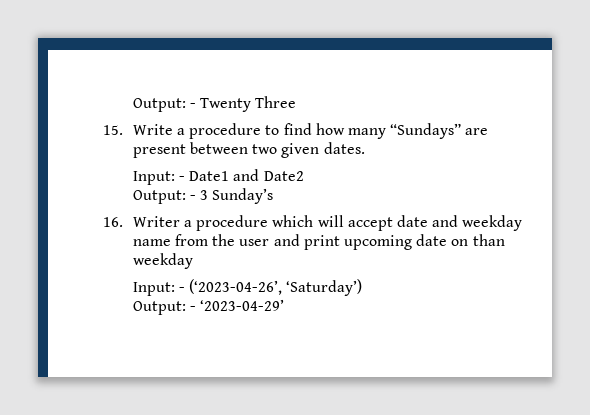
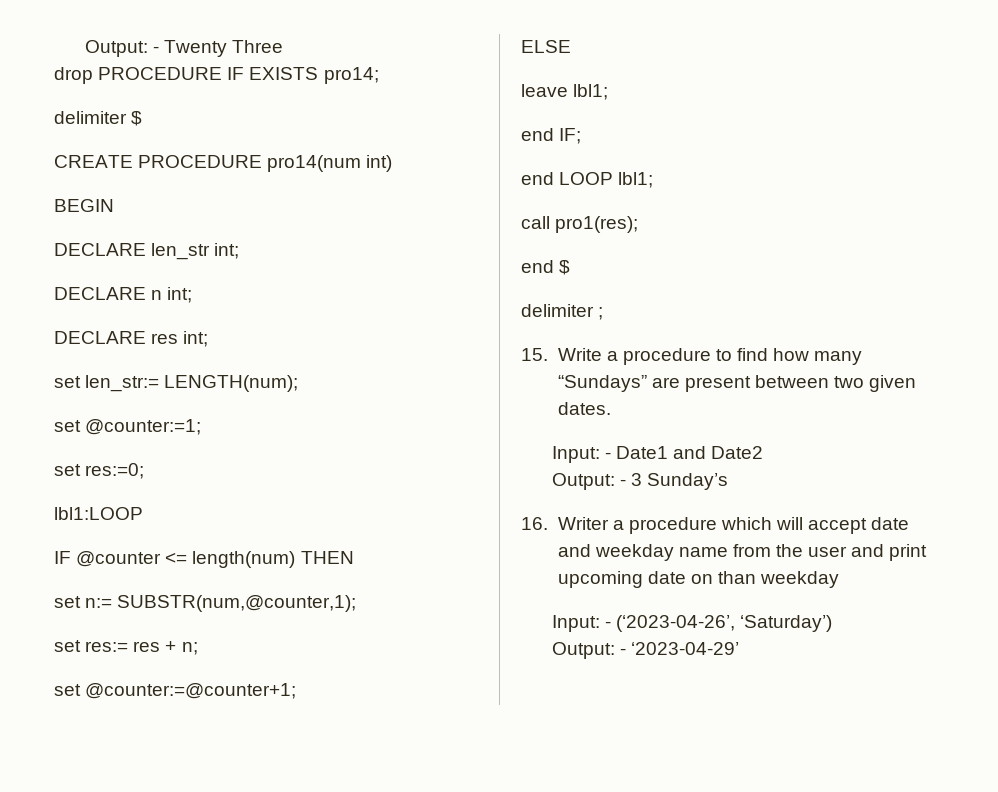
(297, 102) none -> [54,67,379,84] [54,111,143,126] [54,155,393,172] [54,199,114,212] [54,243,240,260] [54,287,193,303] [54,331,209,347] [54,375,299,392] [54,419,202,435] [54,463,145,479] [54,507,143,520] [54,551,354,568] [54,595,357,612] [54,640,198,655] [54,683,297,699] [521,40,571,53] [521,84,609,100] [521,128,582,144] [521,172,654,188] [521,216,639,233] [521,260,571,275] [521,304,604,320] // drop PROCEDURE IF EXISTS pro14; // delimiter $ // CREATE PROCEDURE pro14(num int) // BEGIN // DECLARE len_str int; // DECLARE n int; // DECLARE res int; // set len_str:= LENGTH(num); // set @counter:=1; // set res:=0; // lbl1:LOOP // IF @counter <= length(num) THEN // set n:= SUBSTR(num,@counter,1); // set res:= res + n; // set @counter:=@counter+1; // ELSE // leave lbl1; // end IF; // end LOOP lbl1; // call pro1(res); // end $ // delimiter ;

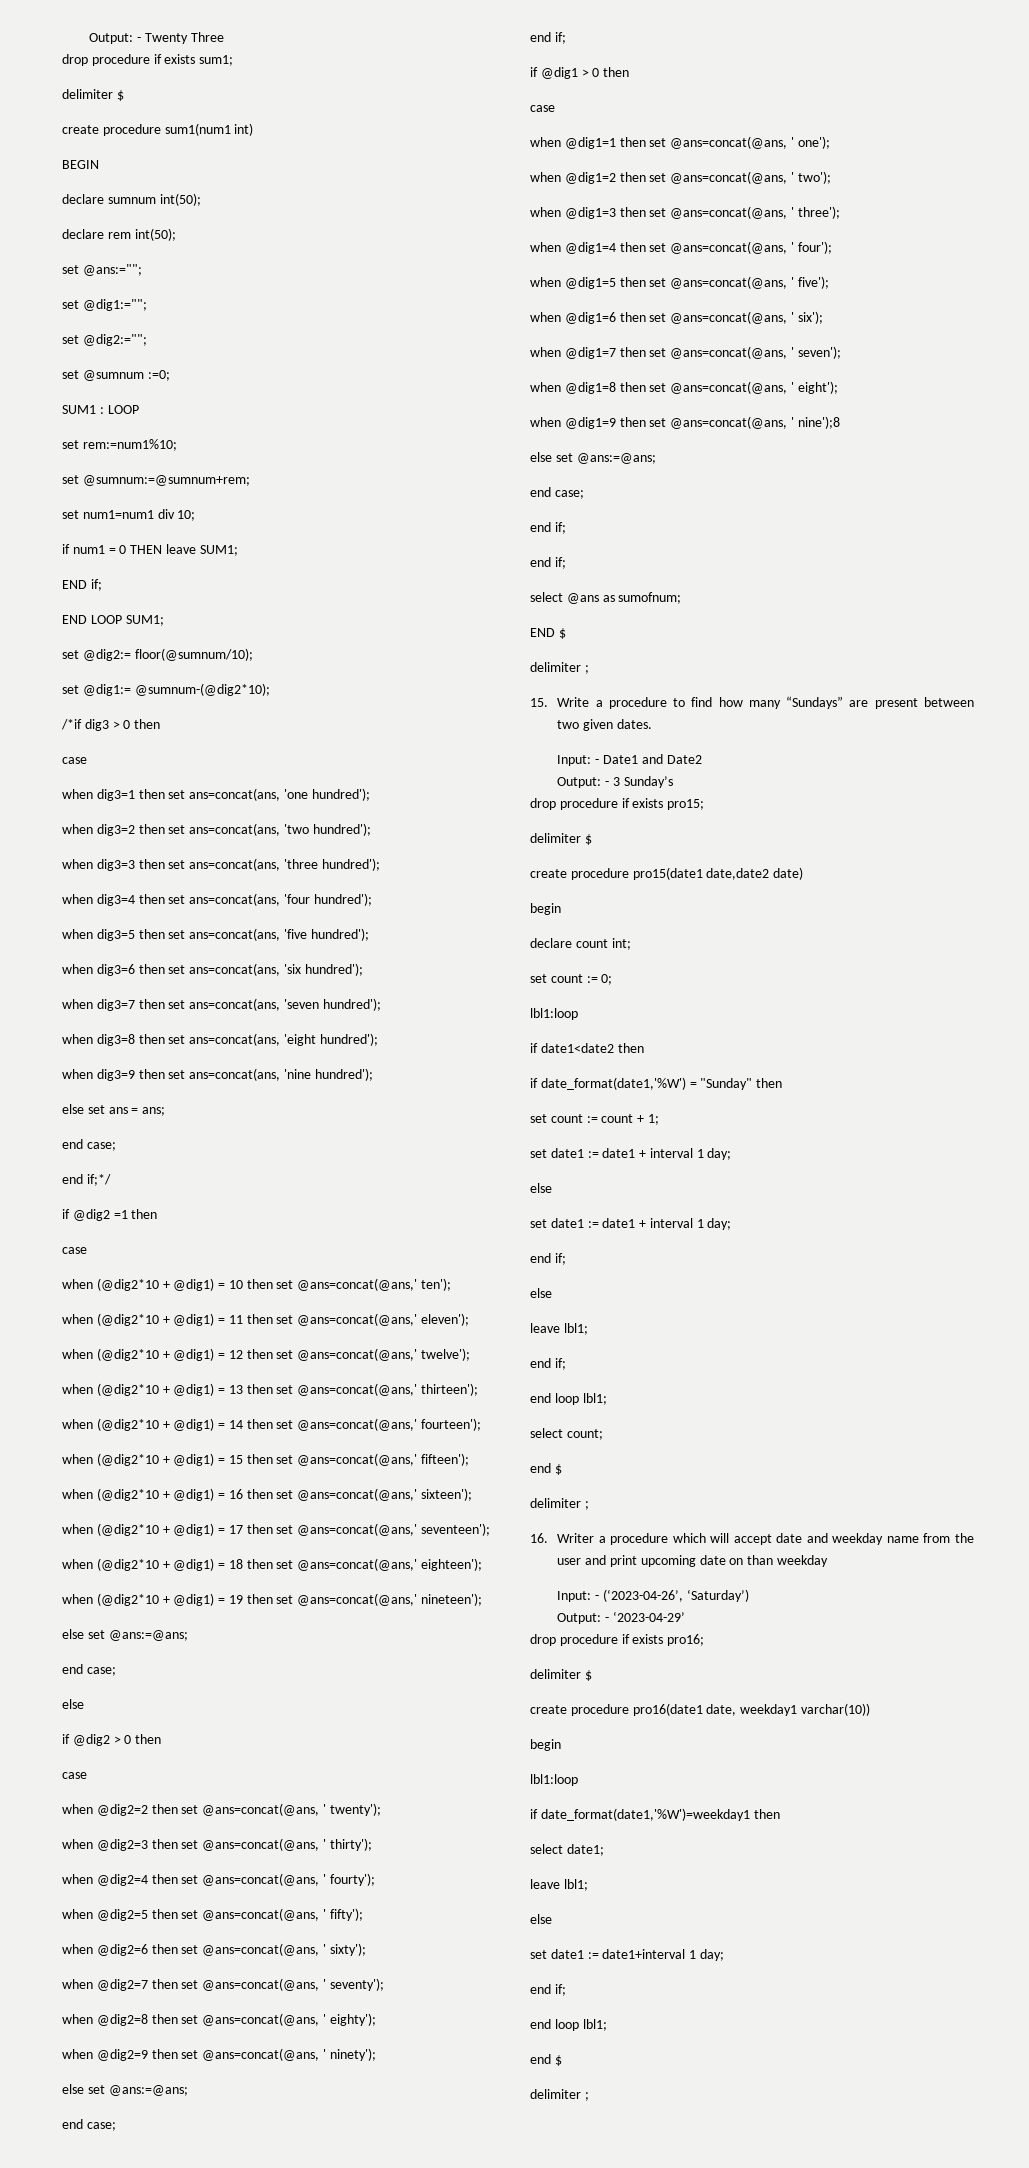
[98,67,379,84] [54,111,143,126] [54,155,362,172] PROCEDURE IF EXISTS pro14; // delimiter $ // CREATE PROCEDURE pro14(num -> [91,54,234,66] [62,89,124,101] [62,123,231,136] procedure if exists sum1; // delimiter $ // create procedure sum1(num1
[54,243,240,260] [54,287,193,303] [54,331,209,347] [54,375,299,392] [54,419,202,435] [54,463,145,479] [54,507,143,520] [54,551,354,568] [54,595,357,612] [54,640,198,655] [54,683,297,699] [521,40,571,53] [521,84,609,100] [521,128,582,144] [521,172,654,188] [521,216,639,233] [521,260,554,273] DECLARE len_str int; // DECLARE n int; // DECLARE res int; // set len_str:= LENGTH(num); // set @counter:=1; // set res:=0; // lbl1:LOOP // IF @counter <= length(num) THEN // set n:= SUBSTR(num,@counter,1); // set res:= res + n; // set @counter:=@counter+1; // ELSE // leave lbl1; // end IF; // end LOOP lbl1; // call pro1(res); // end -> [62,193,201,206] [62,228,176,241] [62,264,142,276] [62,299,147,311] [62,334,147,346] [62,370,170,381] [62,405,139,414] [62,439,177,451] [62,475,250,486] [62,509,196,521] [62,544,238,556] [62,579,102,591] [62,615,164,626] [62,648,253,661] [62,683,270,696] [61,719,161,731] [62,757,87,764] [62,788,370,801] [62,823,371,836] [62,858,380,871] [62,893,372,906] [62,928,369,941] [62,963,363,976] [62,998,381,1011] [62,1033,378,1046] [62,1068,373,1081] [62,1104,166,1116] [62,1139,116,1151] [62,1174,111,1186] [62,1209,158,1221] [62,1247,87,1254] [62,1278,452,1291] [62,1313,470,1326] [62,1348,471,1361] [62,1383,479,1396] [62,1418,482,1431] [62,1453,470,1466] [62,1488,473,1501] [62,1523,491,1536] [62,1558,483,1571] [62,1593,483,1606] [62,1629,188,1641] [62,1664,116,1676] [62,1699,84,1709] [62,1734,162,1746] [62,1772,87,1779] [62,1803,381,1816] [62,1838,372,1851] [62,1873,375,1886] [62,1908,363,1921] [62,1943,366,1956] [62,1978,384,1991] [62,2013,376,2026] [62,2048,376,2061] [62,2084,188,2096] [62,2119,116,2131] [530,32,566,44] [530,67,630,79] [530,105,555,112] [530,136,830,149] [530,171,831,184] [530,206,840,219] [530,241,832,254] [530,276,829,289] [530,311,823,324] [530,346,841,359] [530,381,838,394] [530,416,840,429] [530,452,656,464] [530,487,584,499] [530,522,566,534] [530,557,566,569] [530,592,682,604] [530,628,555,637] declare sumnum int(50); // declare rem int(50); // set @ans:=""; // set @dig1:=""; // set @dig2:=""; // set @sumnum :=0; // SUM1 : LOOP // set rem:=num1%10; // set @sumnum:=@sumnum+rem; // set num1=num1 div 10; // if num1 = 0 THEN leave SUM1; // END if; // END LOOP SUM1; // set @dig2:= floor(@sumnum/10); // set @dig1:= @sumnum-(@dig2*10); // /*if dig3 > 0 then // case // when dig3=1 then set ans=concat(ans, 'one hundred'); // when dig3=2 then set ans=concat(ans, 'two hundred'); // when dig3=3 then set ans=concat(ans, 'three hundred'); // when dig3=4 then set ans=concat(ans, 'four hundred'); // when dig3=5 then set ans=concat(ans, 'five hundred'); // when dig3=6 then set ans=concat(ans, 'six hundred'); // when dig3=7 then set ans=concat(ans, 'seven hundred'); // when dig3=8 then set ans=concat(ans, 'eight hundred'); // when dig3=9 then set ans=concat(ans, 'nine hundred'); // else set ans = ans; // end case; // end if;*/ // if @dig2 =1 then // case // when (@dig2*10 + @dig1) = 10 then set @ans=concat(@ans,' ten'); // when (@dig2*10 + @dig1) = 11 then set @ans=concat(@ans,' eleven'); // when (@dig2*10 + @dig1) = 12 then set @ans=concat(@ans,' twelve'); // when (@dig2*10 + @dig1) = 13 then set @ans=concat(@ans,' thirteen'); // when (@dig2*10 + @dig1) = 14 then set @ans=concat(@ans,' fourteen'); // when (@dig2*10 + @dig1) = 15 then set @ans=concat(@ans,' fifteen'); // when (@dig2*10 + @dig1) = 16 then set @ans=concat(@ans,' sixteen'); // when (@dig2*10 + @dig1) = 17 then set @ans=concat(@ans,' seventeen'); // when (@dig2*10 + @dig1) = 18 then set @ans=concat(@ans,' eighteen'); // when (@dig2*10 + @dig1) = 19 then set @ans=concat(@ans,' nineteen'); // else set @ans:=@ans; // end case; // else // if @dig2 > 0 then // case // when @dig2=2 then set @ans=concat(@ans, ' twenty'); // when @dig2=3 then set @ans=concat(@ans, ' thirty'); // when @dig2=4 then set @ans=concat(@ans, ' fourty'); // when @dig2=5 then set @ans=concat(@ans, ' fifty'); // when @dig2=6 then set @ans=concat(@ans, ' sixty'); // when @dig2=7 then set @ans=concat(@ans, ' seventy'); // when @dig2=8 then set @ans=concat(@ans, ' eighty'); // when @dig2=9 then set @ans=concat(@ans, ' ninety'); // else set @ans:=@ans; // end case; // end if; // if @dig1 > 0 then // case // when @dig1=1 then set @ans=concat(@ans, ' one'); // when @dig1=2 then set @ans=concat(@ans, ' two'); // when @dig1=3 then set @ans=concat(@ans, ' three'); // when @dig1=4 then set @ans=concat(@ans, ' four'); // when @dig1=5 then set @ans=concat(@ans, ' five'); // when @dig1=6 then set @ans=concat(@ans, ' six'); // when @dig1=7 then set @ans=concat(@ans, ' seven'); // when @dig1=8 then set @ans=concat(@ans, ' eight'); // when @dig1=9 then set @ans=concat(@ans, ' nine');8 // else set @ans:=@ans; // end case; // end if; // end if; // select @ans as sumofnum; // END
(729, 481) none -> [530,798,705,810] [530,833,592,845] [530,867,804,880] [530,903,561,915] [530,938,631,950] [530,974,613,985] [530,1008,578,1020] [530,1043,644,1053] [530,1077,783,1090] [530,1114,659,1125] [530,1148,732,1160] [530,1183,552,1193] [530,1218,732,1230] [530,1253,566,1265] [530,1288,552,1298] [530,1323,588,1335] [530,1358,566,1370] [530,1393,607,1405] [530,1428,603,1440] [530,1463,562,1475] [530,1498,589,1510] // drop procedure if exists pro15; // delimiter $ // create procedure pro15(date1 date,date2 date) // begin // declare count int; // set count := 0; // lbl1:loop // if date1<date2 then // if date_format(date1,'%W') = "Sunday" then // set count := count + 1; // set date1 := date1 + interval 1 day; // else // set date1 := date1 + interval 1 day; // end if; // else // leave lbl1; // end if; // end loop lbl1; // select count; // end $ // delimiter ;
(740, 648) none -> [530,1634,705,1646] [530,1669,592,1681] [530,1703,870,1716] [530,1739,561,1751] [530,1774,578,1786] [530,1808,780,1821] [530,1844,604,1856] [530,1879,588,1891] [530,1914,552,1924] [530,1949,724,1961] [530,1984,566,1996] [530,2019,607,2031] [530,2054,562,2066] [530,2089,589,2101] // drop procedure if exists pro16; // delimiter $ // create procedure pro16(date1 date, weekday1 varchar(10)) // begin // lbl1:loop // if date_format(date1,'%W')=weekday1 then // select date1; // leave lbl1; // else // set date1 := date1+interval 1 day; // end if; // end loop lbl1; // end $ // delimiter ;

